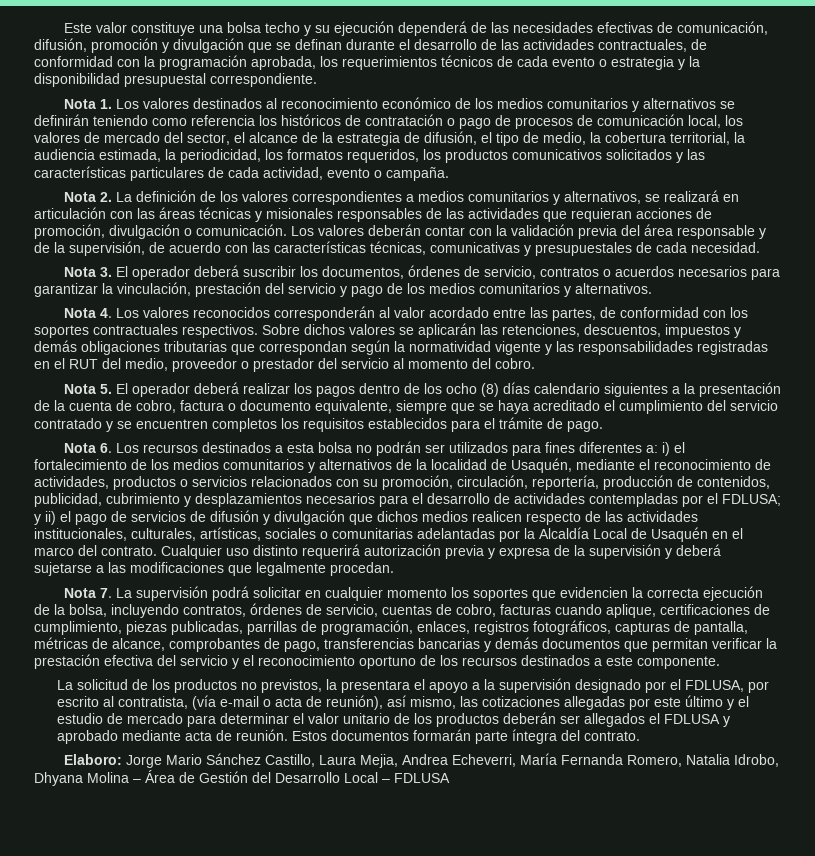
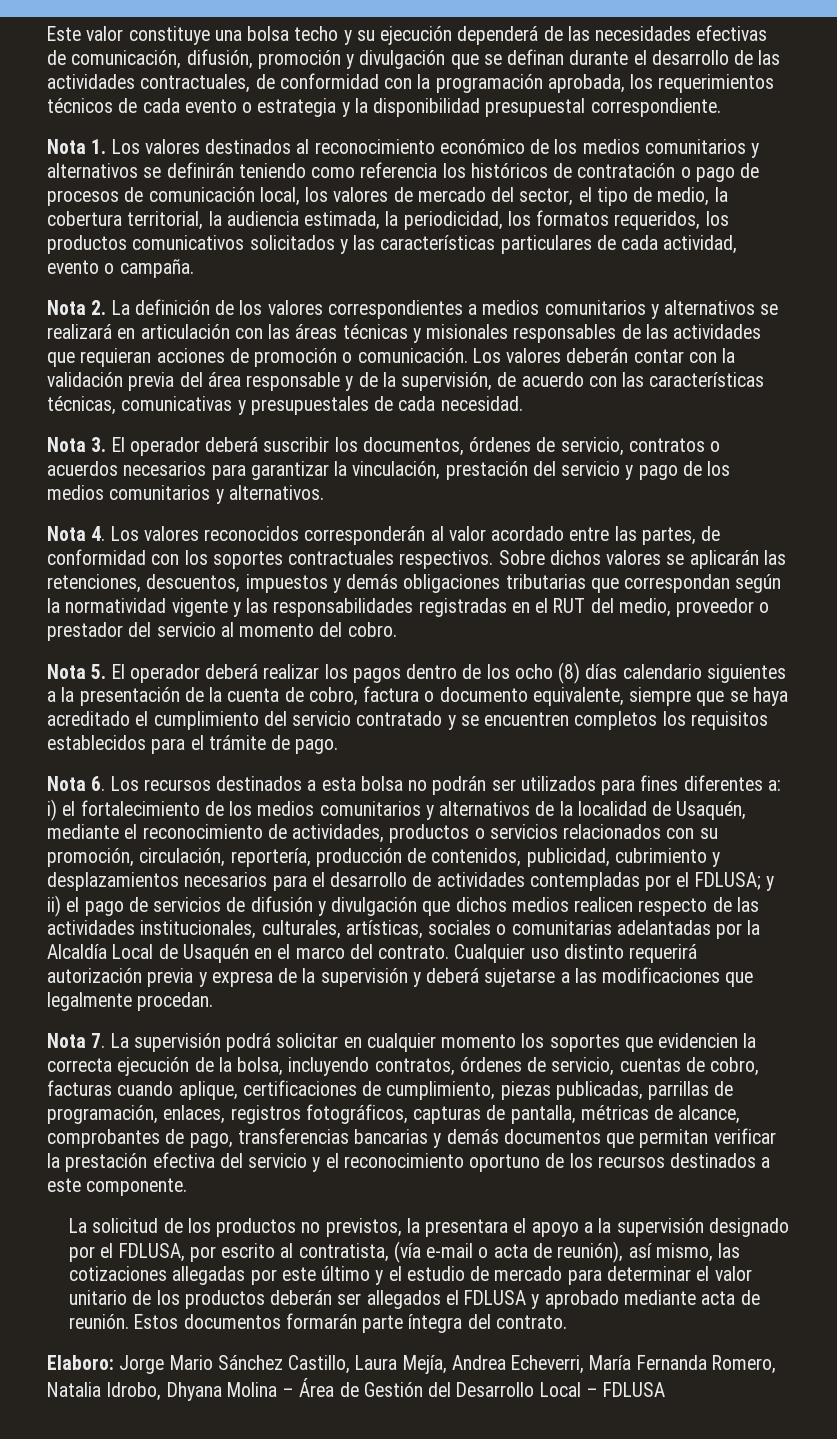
[249,131,492,146] alcance de la estrategia de difusión, el -> (592, 194) none
[563,191,641,204] alternativos, -> [664,300,756,315] alternativos
[34,224,180,239] promoción, divulgación -> [254,348,338,367] promoción
[359,754,398,768] Mejia, -> [402,1355,447,1374] Mejía,

